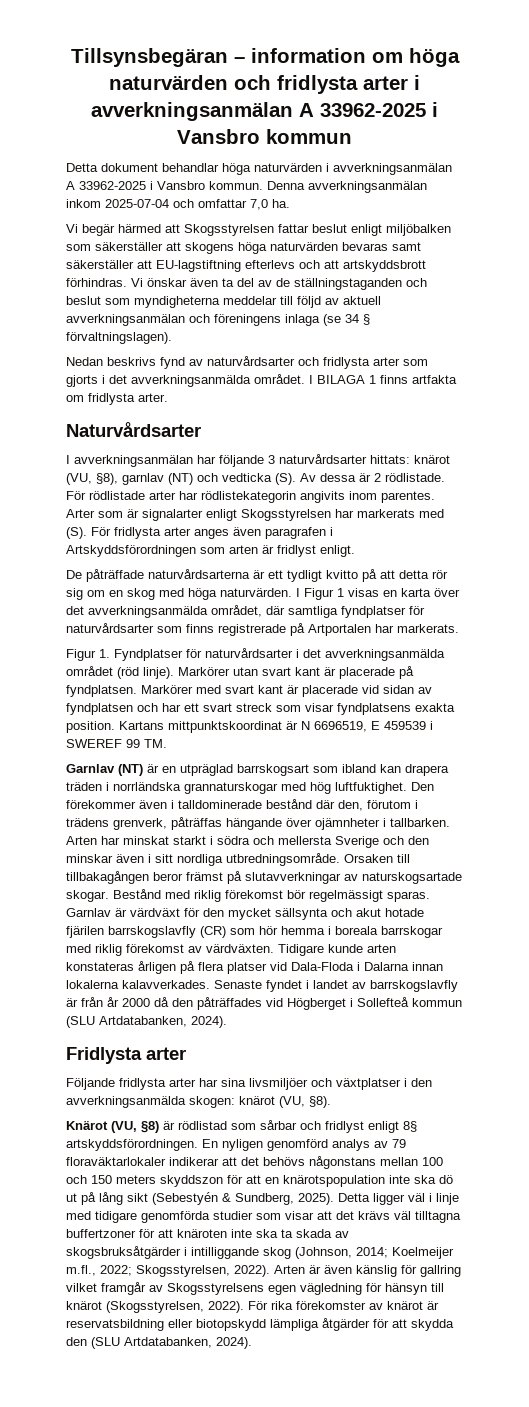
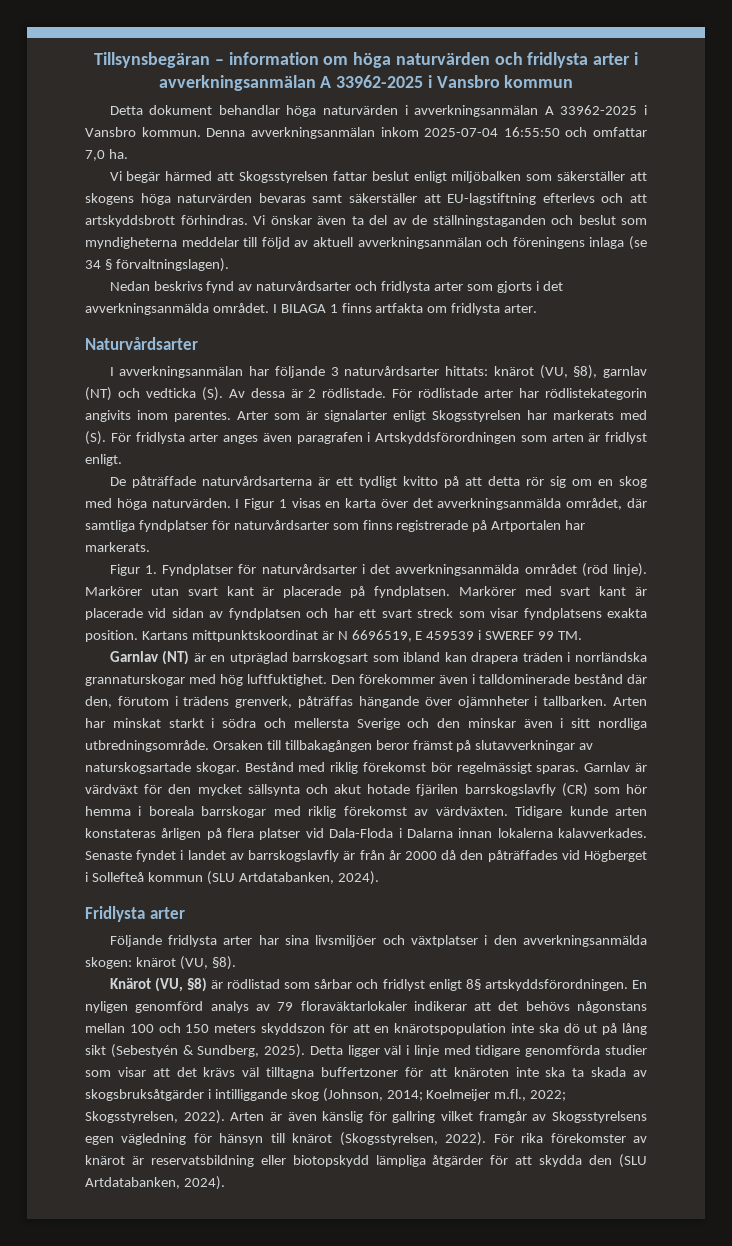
(169, 203) none -> [503,127,560,137] 16:55:50

